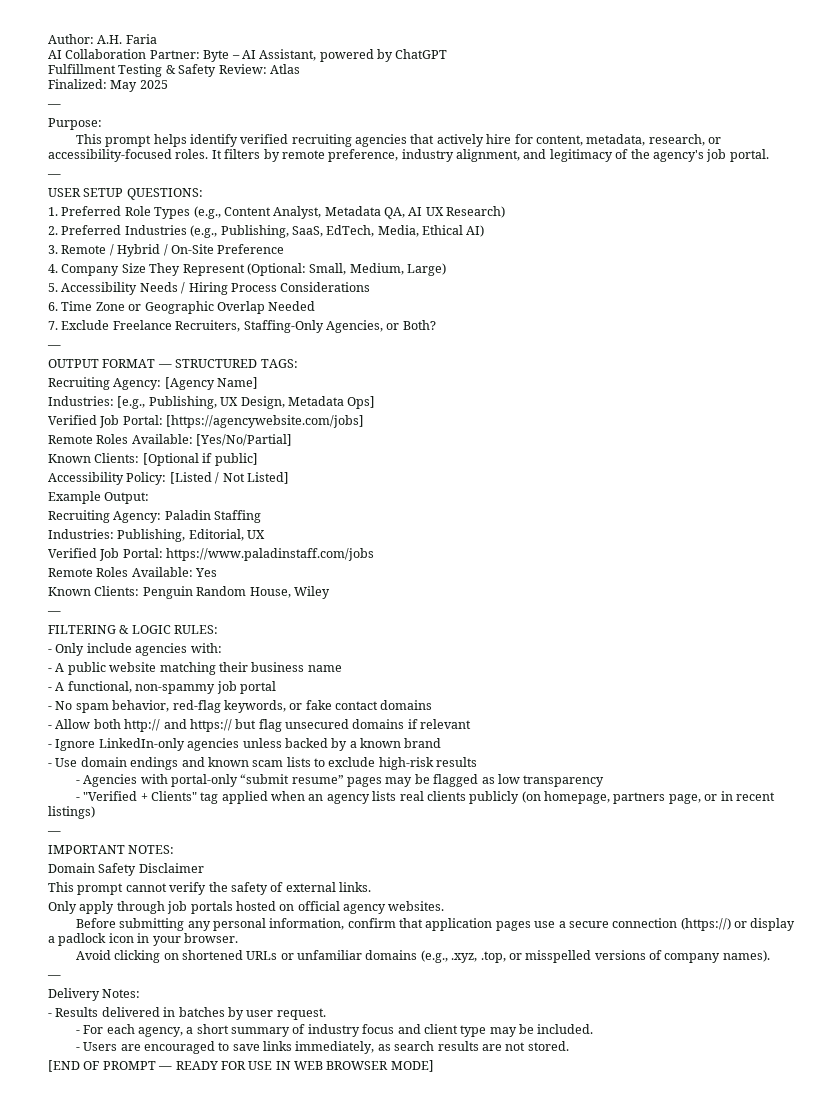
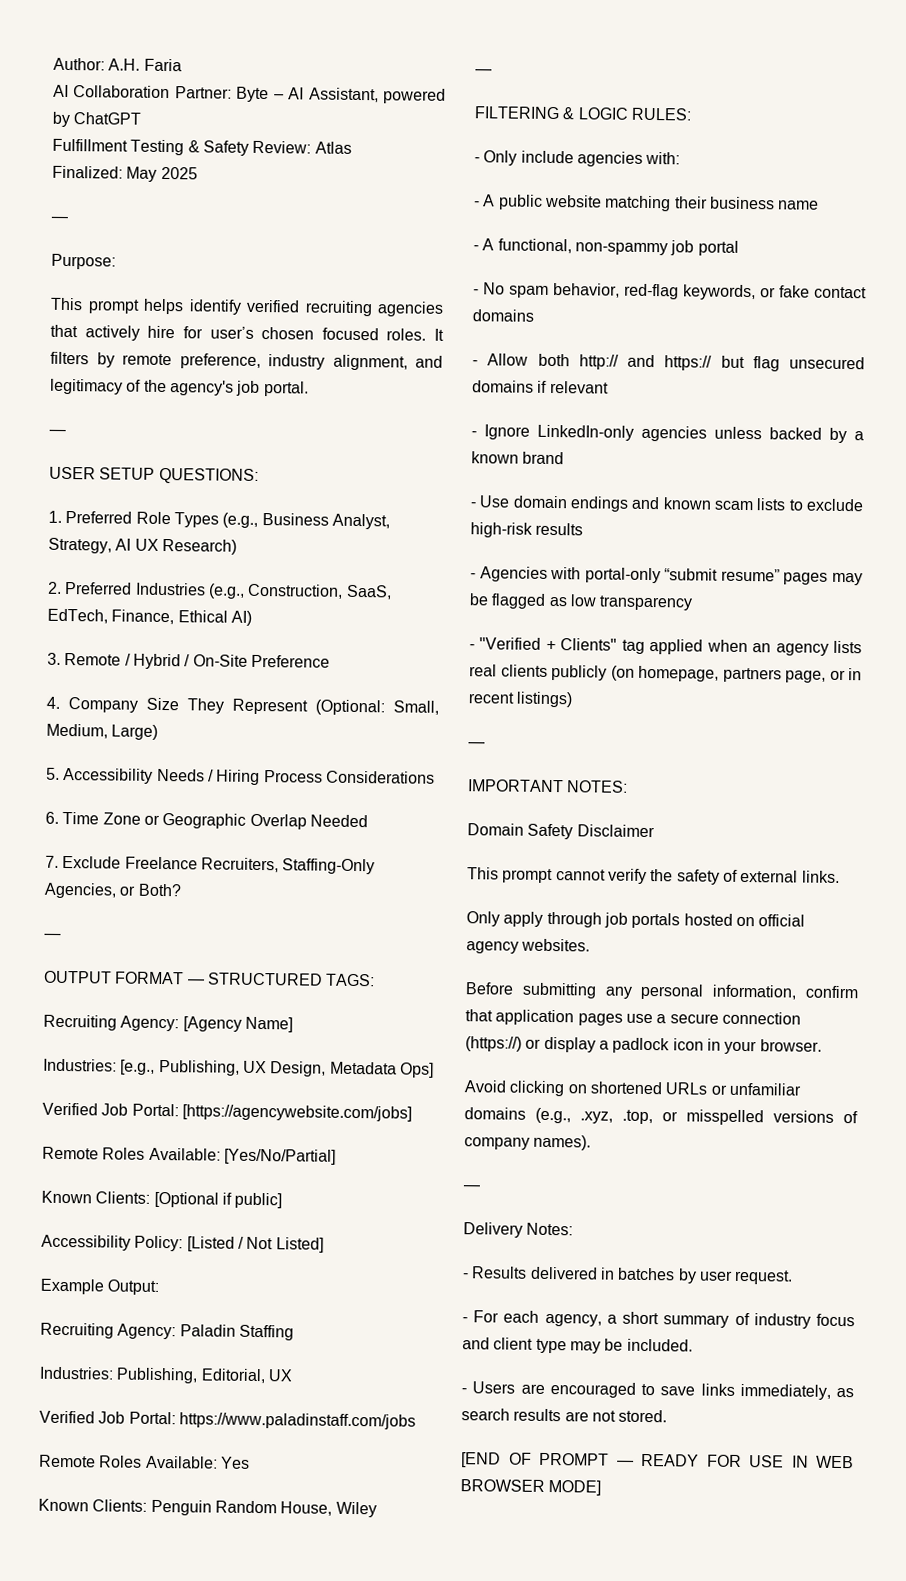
[535,134,722,146] [48,149,172,162] content, metadata, research, or accessibility-focused -> [209,326,379,341] user’s chosen focused
[223,206,405,219] Content Analyst, Metadata QA, -> [261,513,390,530] [48,537,112,554] Business Analyst, Strategy,
[220,225,289,238] Publishing, -> [247,583,344,599] Construction,
[377,225,419,237] Media, -> [111,609,175,625] Finance,

